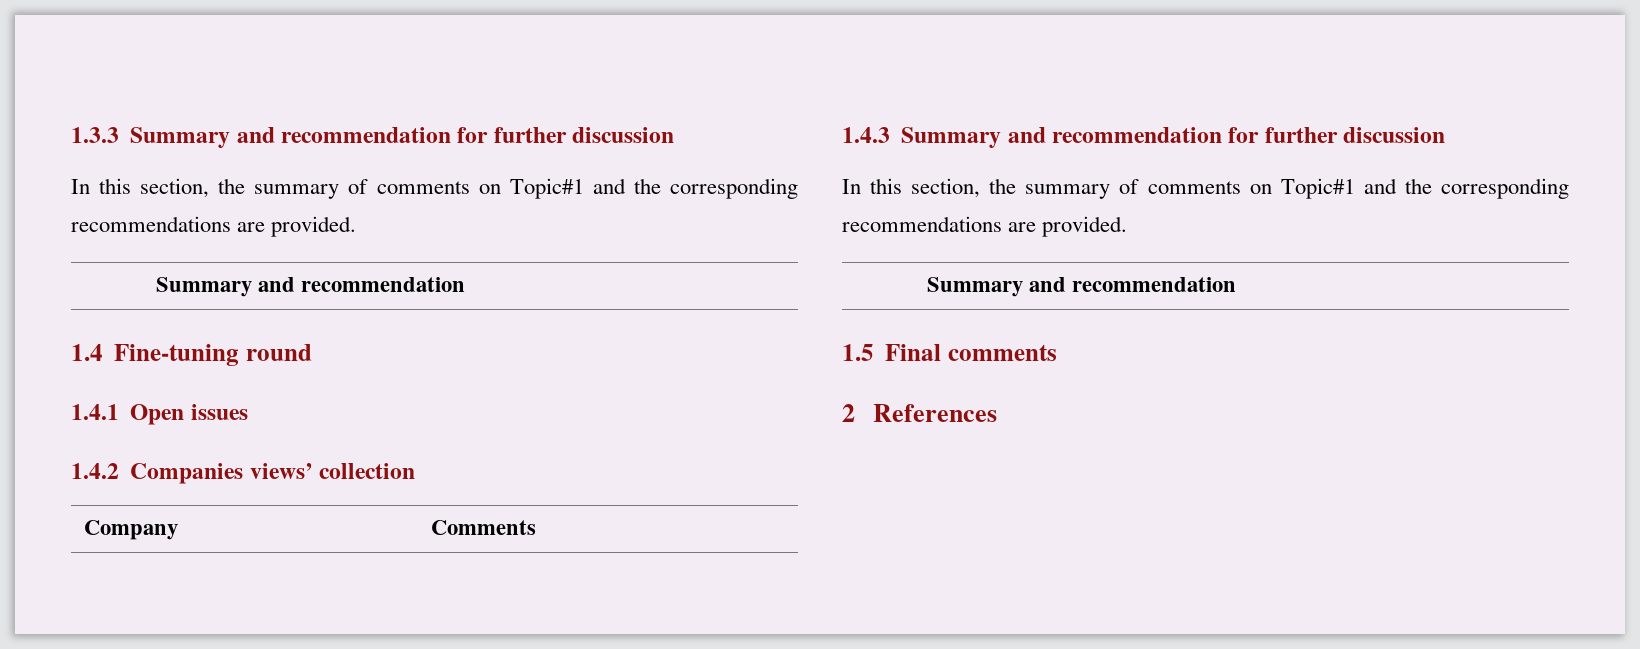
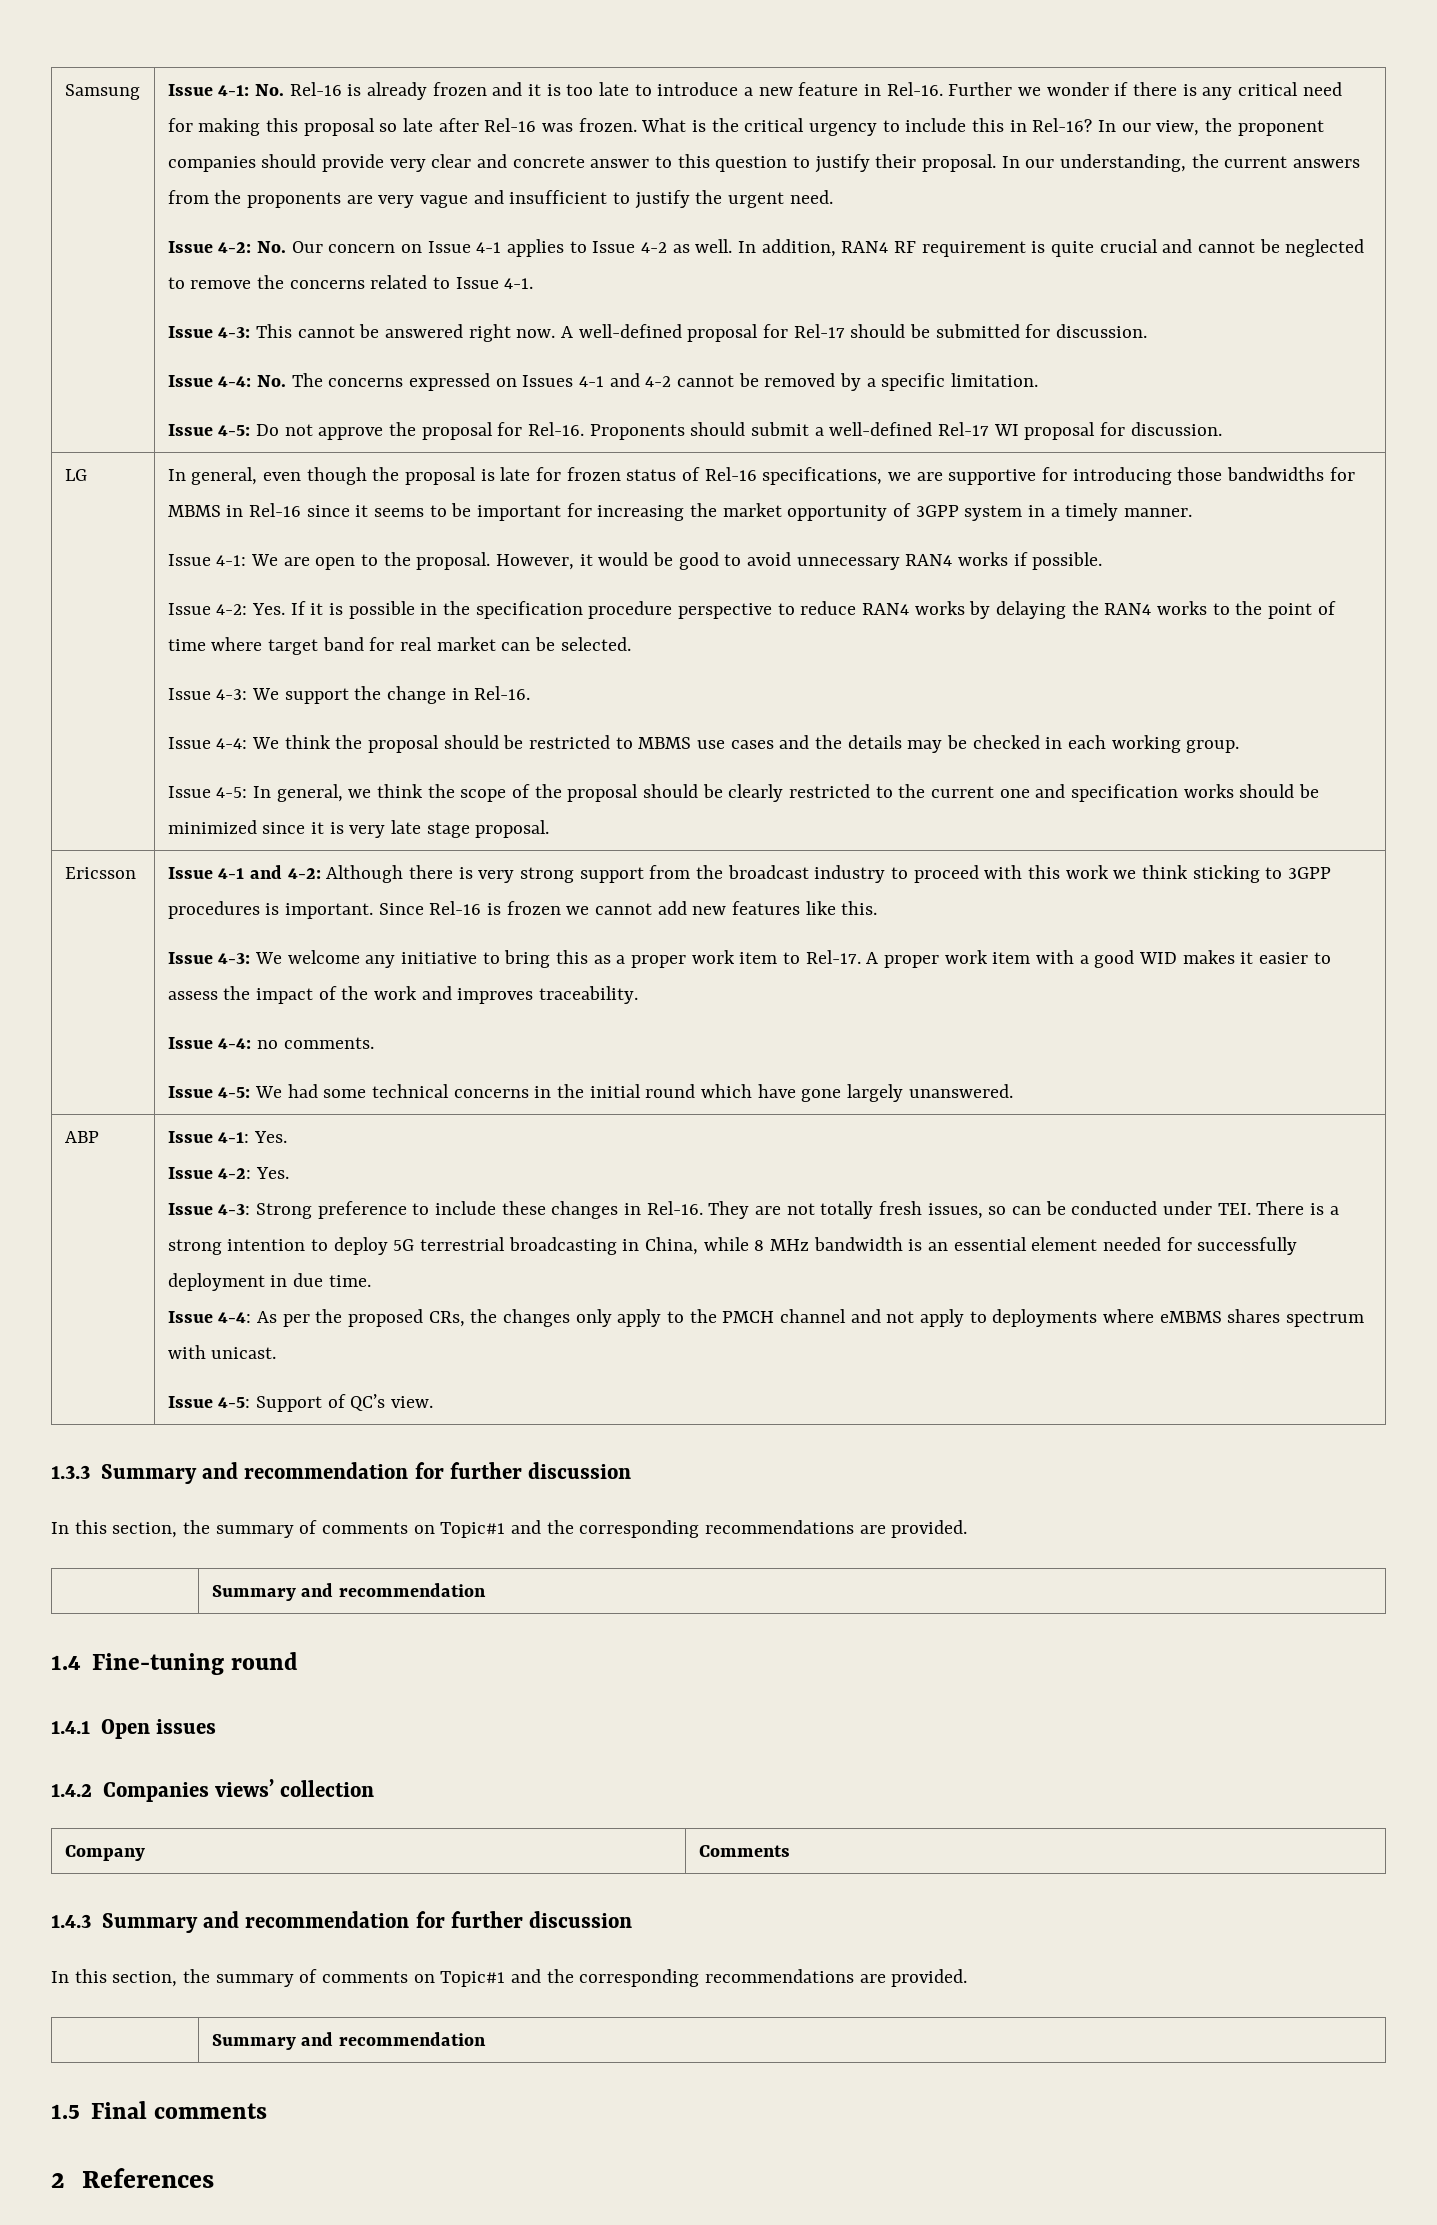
(71, 135) none -> [64,84,140,100] [167,82,1342,100] [167,118,1324,136] [167,154,1361,173] [167,190,833,209] [167,239,1365,257] [167,275,534,289] [167,324,1148,342] [167,373,1039,391] [167,422,1222,440] [64,469,87,481] [167,467,1355,485] [167,503,1193,521] [167,552,1103,570] [167,601,1336,619] [167,637,631,655] [167,686,531,704] [167,735,1240,753] [167,784,1320,802] [167,820,550,838] [64,867,136,879] [167,865,1332,883] [167,901,878,919] [167,950,1331,968] [167,986,639,1004] [167,1037,374,1049] [167,1084,1013,1102] [64,1131,99,1143] [167,1131,288,1143] [167,1167,290,1179] [167,1201,1339,1219] [167,1237,1298,1255] [167,1273,371,1291] [167,1309,1365,1327] [167,1345,277,1359] [167,1394,434,1412] Samsung | Issue 4-1: No. Rel-16 is already frozen and it is too late to introduce a new feature in Rel-16. Further we wonder if there is any critical need for making this proposal so late after Rel-16 was frozen. What is the critical urgency to include this in Rel-16? In our view, the proponent companies should provide very clear and concrete answer to this question to justify their proposal. In our understanding, the current answers from the proponents are very vague and insufficient to justify the urgent need. // Issue 4-2: No. Our concern on Issue 4-1 applies to Issue 4-2 as well. In addition, RAN4 RF requirement is quite crucial and cannot be neglected to remove the concerns related to Issue 4-1. // Issue 4-3: This cannot be answered right now. A well-defined proposal for Rel-17 should be submitted for discussion. // Issue 4-4: No. The concerns expressed on Issues 4-1 and 4-2 cannot be removed by a specific limitation. // Issue 4-5: Do not approve the proposal for Rel-16. Proponents should submit a well-defined Rel-17 WI proposal for discussion. // LG | In general, even though the proposal is late for frozen status of Rel-16 specifications, we are supportive for introducing those bandwidths for MBMS in Rel-16 since it seems to be important for increasing the market opportunity of 3GPP system in a timely manner. // Issue 4-1: We are open to the proposal. However, it would be good to avoid unnecessary RAN4 works if possible. // Issue 4-2: Yes. If it is possible in the specification procedure perspective to reduce RAN4 works by delaying the RAN4 works to the point of time where target band for real market can be selected. // Issue 4-3: We support the change in Rel-16. // Issue 4-4: We think the proposal should be restricted to MBMS use cases and the details may be checked in each working group. // Issue 4-5: In general, we think the scope of the proposal should be clearly restricted to the current one and specification works should be minimized since it is very late stage proposal. // Ericsson | Issue 4-1 and 4-2: Although there is very strong support from the broadcast industry to proceed with this work we think sticking to 3GPP procedures is important. Since Rel-16 is frozen we cannot add new features like this. // Issue 4-3: We welcome any initiative to bring this as a proper work item to Rel-17. A proper work item with a good WID makes it easier to assess the impact of the work and improves traceability. // Issue 4-4: no comments. // Issue 4-5: We had some technical concerns in the initial round which have gone largely unanswered. // ABP | Issue 4-1: Yes. // Issue 4-2: Yes. // Issue 4-3: Strong preference to include these changes in Rel-16. They are not totally fresh issues, so can be conducted under TEI. There is a strong intention to deploy 5G terrestrial broadcasting in China, while 8 MHz bandwidth is an essential element needed for successfully deployment in due time. // Issue 4-4: As per the proposed CRs, the changes only apply to the PMCH channel and not apply to deployments where eMBMS shares spectrum with unicast. // Issue 4-5: Support of QC’s view. //

